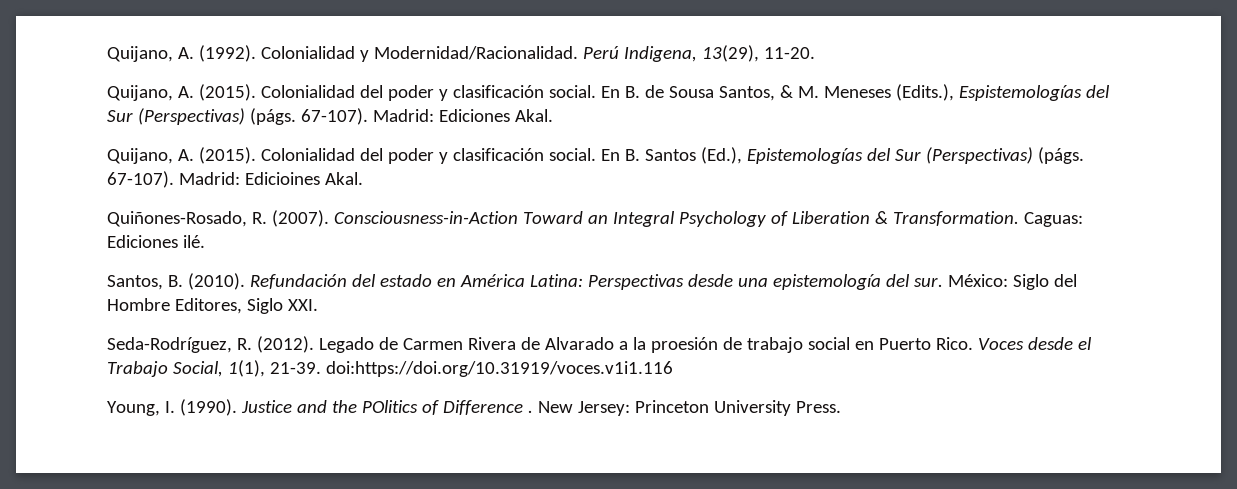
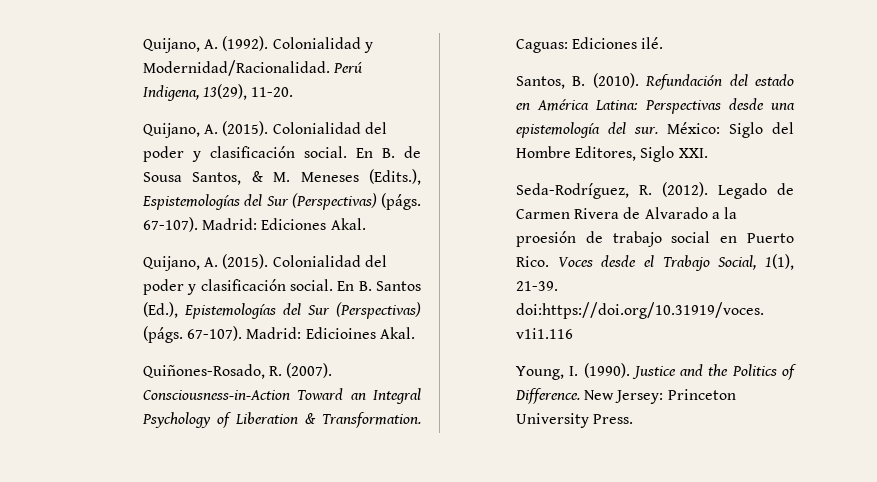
[361,400,533,415] POlitics of Difference . -> [731,364,797,380] [515,388,581,404] Politics of Difference.

